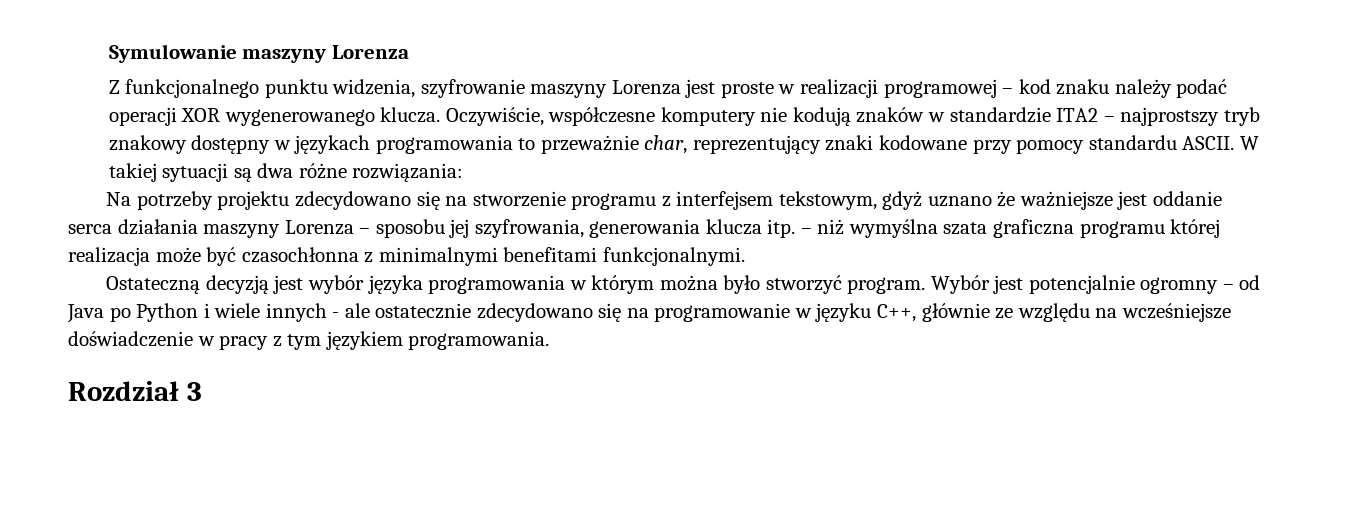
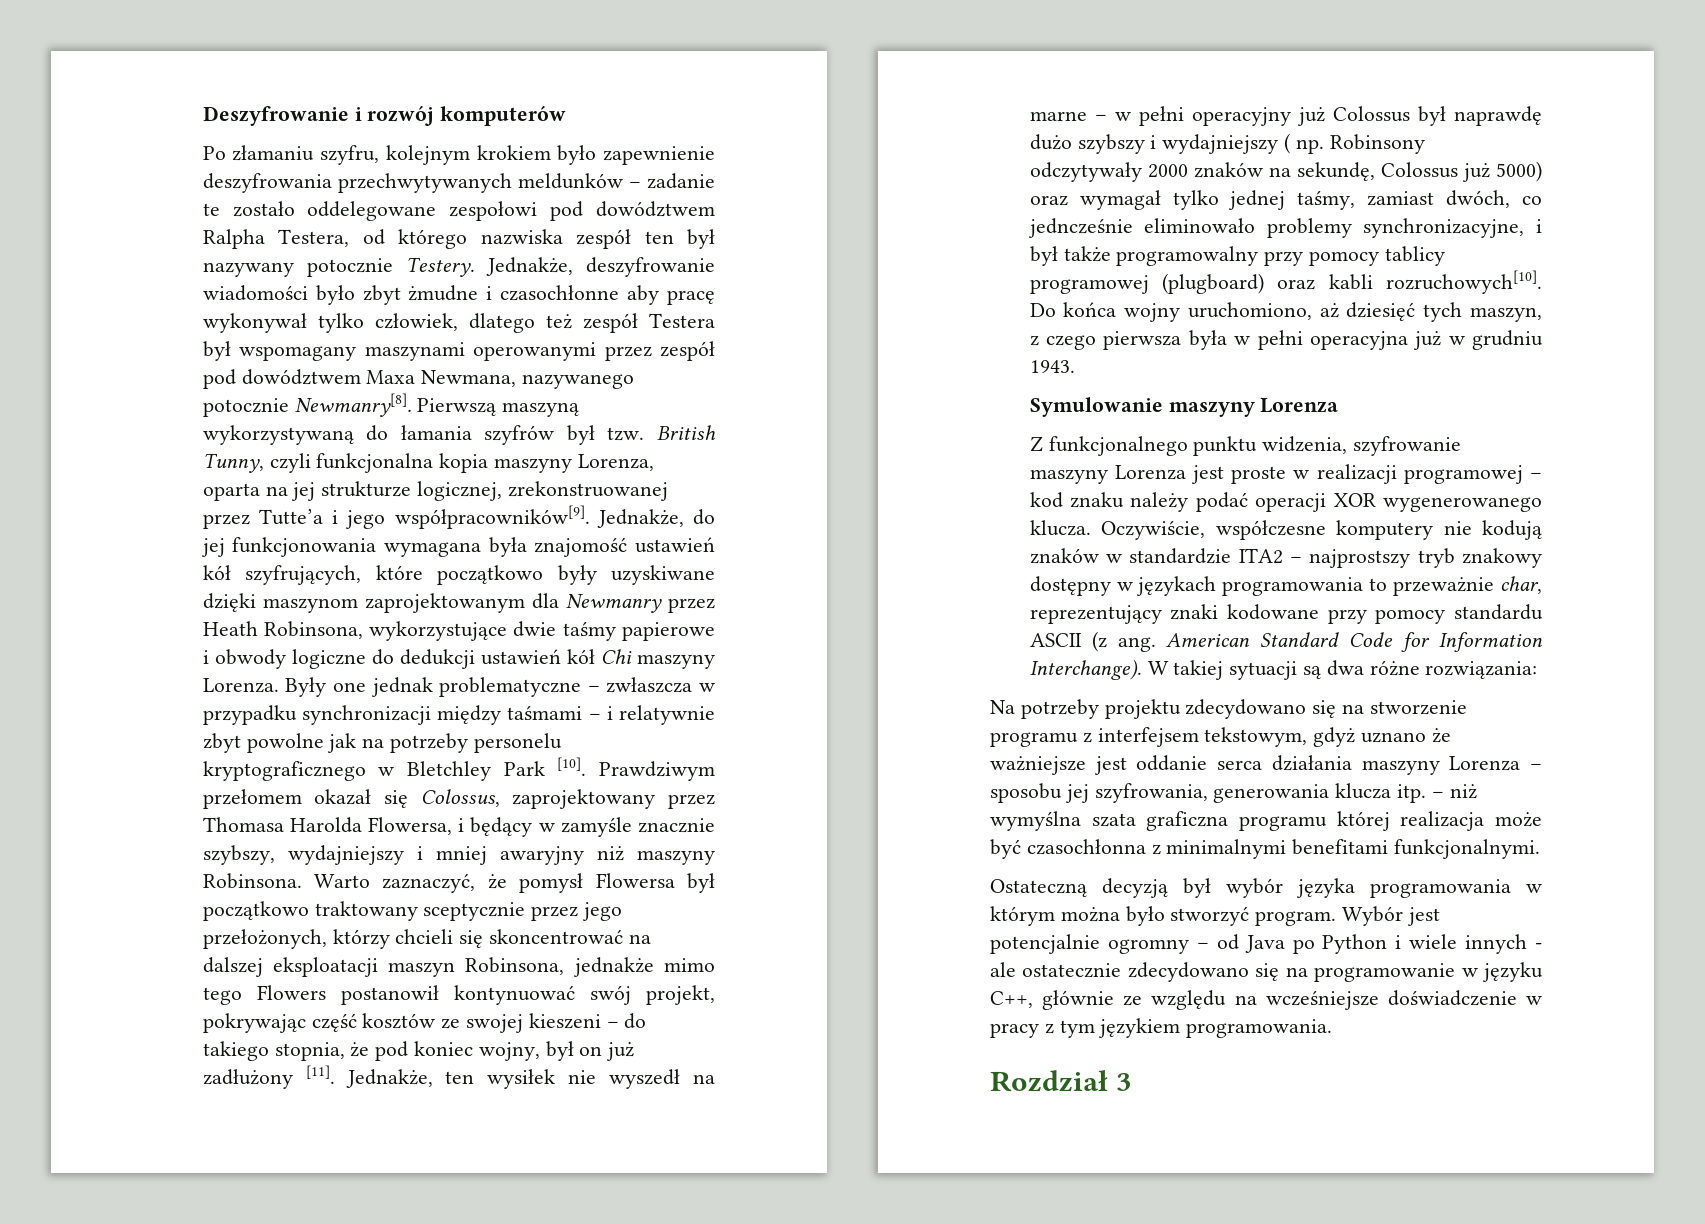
(108, 53) none -> [202,106,567,126] [202,145,715,165] [202,173,715,193] [202,201,715,221] [202,229,715,249] [202,257,715,277] [202,285,715,305] [202,313,715,333] [202,341,715,361] [202,369,634,389] [202,393,580,417] [202,425,716,445] [202,453,654,473] [202,481,668,501] [202,505,715,529] [200,537,715,557] [202,565,715,585] [202,593,715,613] [202,621,715,641] [202,649,715,669] [202,677,715,697] [202,705,715,725] [202,733,562,753] [202,757,715,781] [202,789,715,809] [202,817,715,837] [202,845,715,865] [202,873,715,893] [202,901,622,921] [202,929,651,949] [202,957,715,977] [202,985,715,1005] [202,1013,647,1033] [202,1041,635,1061] [202,1065,715,1089] [1029,106,1542,126] [1029,133,1425,154] [1029,161,1542,182] [1029,190,1542,210] [1027,218,1542,238] [1029,246,1445,266] [1029,270,1542,294] [1029,302,1542,322] [1029,330,1543,350] [1029,360,1075,373] Deszyfrowanie i rozwój komputerów // Po złamaniu szyfru, kolejnym krokiem było zapewnienie deszyfrowania przechwytywanych meldunków – zadanie te zostało oddelegowane zespołowi pod dowództwem Ralpha Testera, od którego nazwiska zespół ten był nazywany potocznie Testery. Jednakże, deszyfrowanie wiadomości było zbyt żmudne i czasochłonne aby pracę wykonywał tylko człowiek, dlatego też zespół Testera był wspomagany maszynami operowanymi przez zespół pod dowództwem Maxa Newmana, nazywanego potocznie Newmanry[8]. Pierwszą maszyną wykorzystywaną do łamania szyfrów był tzw. British Tunny, czyli funkcjonalna kopia maszyny Lorenza, oparta na jej strukturze logicznej, zrekonstruowanej przez Tutte’a i jego współpracowników[9]. Jednakże, do jej funkcjonowania wymagana była znajomość ustawień kół szyfrujących, które początkowo były uzyskiwane dzięki maszynom zaprojektowanym dla Newmanry przez Heath Robinsona, wykorzystujące dwie taśmy papierowe i obwody logiczne do dedukcji ustawień kół Chi maszyny Lorenza. Były one jednak problematyczne – zwłaszcza w przypadku synchronizacji między taśmami – i relatywnie zbyt powolne jak na potrzeby personelu kryptograficznego w Bletchley Park [10]. Prawdziwym przełomem okazał się Colossus, zaprojektowany przez Thomasa Harolda Flowersa, i będący w zamyśle znacznie szybszy, wydajniejszy i mniej awaryjny niż maszyny Robinsona. Warto zaznaczyć, że pomysł Flowersa był początkowo traktowany sceptycznie przez jego przełożonych, którzy chcieli się skoncentrować na dalszej eksploatacji maszyn Robinsona, jednakże mimo tego Flowers postanowił kontynuować swój projekt, pokrywając część kosztów ze swojej kieszeni – do takiego stopnia, że pod koniec wojny, był on już zadłużony [11]. Jednakże, ten wysiłek nie wyszedł na marne – w pełni operacyjny już Colossus był naprawdę dużo szybszy i wydajniejszy ( np. Robinsony odczytywały 2000 znaków na sekundę, Colossus już 5000) oraz wymagał tylko jednej taśmy, zamiast dwóch, co jedncześnie eliminowało problemy synchronizacyjne, i był także programowalny przy pomocy tablicy programowej (plugboard) oraz kabli rozruchowych[10]. Do końca wojny uruchomiono, aż dziesięć tych maszyn, z czego pierwsza była w pełni operacyjna już w grudniu 1943. //
[1182,136,1235,150] ASCII. -> [1029,631,1543,652] [1029,659,1142,680] ASCII (z ang. American Standard Code for Information Interchange).
[273,275,304,294] jest -> [1183,878,1211,898] był

